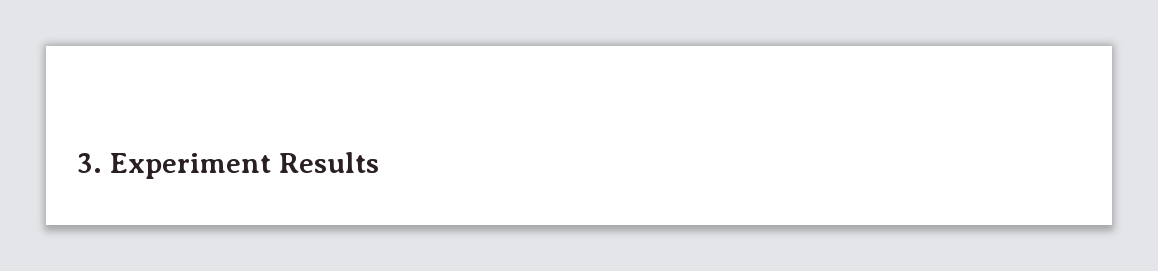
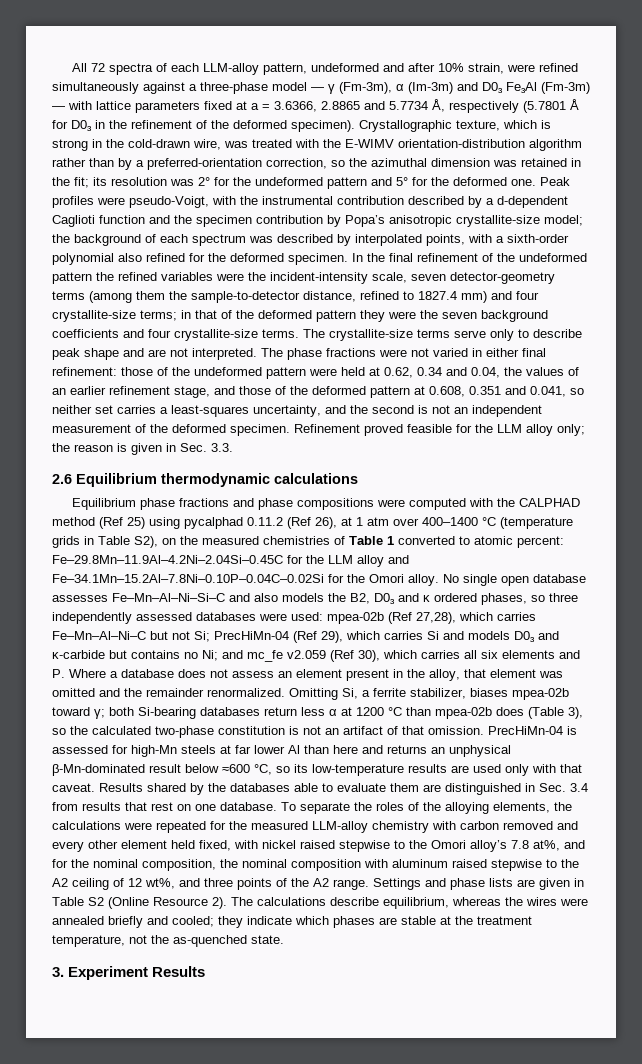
(77, 163) none -> [72,63,579,75] [52,82,590,94] [52,99,579,113] [52,120,551,132] [52,139,582,151] [52,158,581,170] [52,177,570,189] [52,196,568,208] [52,215,583,227] [52,234,569,246] [52,253,587,265] [52,272,555,284] [52,291,539,303] [52,310,548,322] [52,329,582,341] [52,348,546,360] [52,367,579,379] [52,386,584,398] [52,405,542,417] [52,424,585,436] [52,443,233,455] [52,473,358,487] [72,498,581,510] [52,517,573,529] [52,536,564,548] [52,555,409,567] [52,574,586,586] [52,593,578,605] [52,612,536,624] [52,631,559,643] [52,650,580,662] [52,669,563,681] [52,688,569,700] [52,707,583,719] [52,726,577,738] [52,745,511,757] [52,764,582,776] [52,783,588,795] [52,802,572,814] [52,821,578,833] [52,840,585,852] [52,859,579,871] [52,878,584,890] [52,897,588,909] [52,916,532,928] [52,935,284,947] All 72 spectra of each LLM-alloy pattern, undeformed and after 10% strain, were refined simultaneously against a three-phase model — γ (Fm-3m), α (Im-3m) and D0₃ Fe₃Al (Fm-3m) — with lattice parameters fixed at a = 3.6366, 2.8865 and 5.7734 Å, respectively (5.7801 Å for D0₃ in the refinement of the deformed specimen). Crystallographic texture, which is strong in the cold-drawn wire, was treated with the E-WIMV orientation-distribution algorithm rather than by a preferred-orientation correction, so the azimuthal dimension was retained in the fit; its resolution was 2° for the undeformed pattern and 5° for the deformed one. Peak profiles were pseudo-Voigt, with the instrumental contribution described by a d-dependent Caglioti function and the specimen contribution by Popa’s anisotropic crystallite-size model; the background of each spectrum was described by interpolated points, with a sixth-order polynomial also refined for the deformed specimen. In the final refinement of the undeformed pattern the refined variables were the incident-intensity scale, seven detector-geometry terms (among them the sample-to-detector distance, refined to 1827.4 mm) and four crystallite-size terms; in that of the deformed pattern they were the seven background coefficients and four crystallite-size terms. The crystallite-size terms serve only to describe peak shape and are not interpreted. The phase fractions were not varied in either final refinement: those of the undeformed pattern were held at 0.62, 0.34 and 0.04, the values of an earlier refinement stage, and those of the deformed pattern at 0.608, 0.351 and 0.041, so neither set carries a least-squares uncertainty, and the second is not an independent measurement of the deformed specimen. Refinement proved feasible for the LLM alloy only; the reason is given in Sec. 3.3. // 2.6 Equilibrium thermodynamic calculations // Equilibrium phase fractions and phase compositions were computed with the CALPHAD method (Ref 25) using pycalphad 0.11.2 (Ref 26), at 1 atm over 400–1400 °C (temperature grids in Table S2), on the measured chemistries of Table 1 converted to atomic percent: Fe–29.8Mn–11.9Al–4.2Ni–2.04Si–0.45C for the LLM alloy and Fe–34.1Mn–15.2Al–7.8Ni–0.10P–0.04C–0.02Si for the Omori alloy. No single open database assesses Fe–Mn–Al–Ni–Si–C and also models the B2, D0₃ and κ ordered phases, so three independently assessed databases were used: mpea-02b (Ref 27,28), which carries Fe–Mn–Al–Ni–C but not Si; PrecHiMn-04 (Ref 29), which carries Si and models D0₃ and κ-carbide but contains no Ni; and mc_fe v2.059 (Ref 30), which carries all six elements and P. Where a database does not assess an element present in the alloy, that element was omitted and the remainder renormalized. Omitting Si, a ferrite stabilizer, biases mpea-02b toward γ; both Si-bearing databases return less α at 1200 °C than mpea-02b does (Table 3), so the calculated two-phase constitution is not an artifact of that omission. PrecHiMn-04 is assessed for high-Mn steels at far lower Al than here and returns an unphysical β-Mn-dominated result below ≈600 °C, so its low-temperature results are used only with that caveat. Results shared by the databases able to evaluate them are distinguished in Sec. 3.4 from results that rest on one database. To separate the roles of the alloying elements, the calculations were repeated for the measured LLM-alloy chemistry with carbon removed and every other element held fixed, with nickel raised stepwise to the Omori alloy’s 7.8 at%, and for the nominal composition, the nominal composition with aluminum raised stepwise to the A2 ceiling of 12 wt%, and three points of the A2 range. Settings and phase lists are given in Table S2 (Online Resource 2). The calculations describe equilibrium, whereas the wires were annealed briefly and cooled; they indicate which phases are stable at the treatment temperature, not the as-quenched state. //

